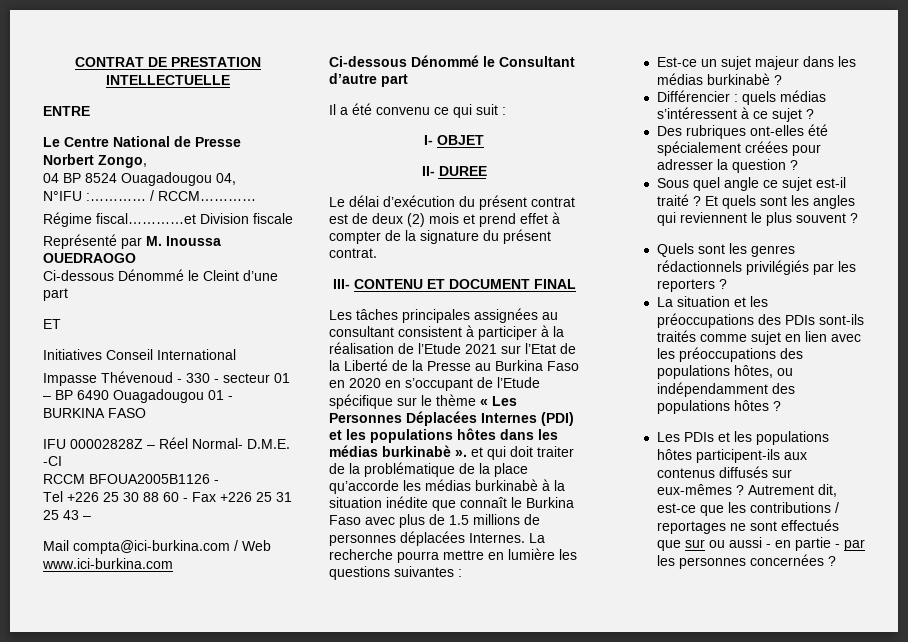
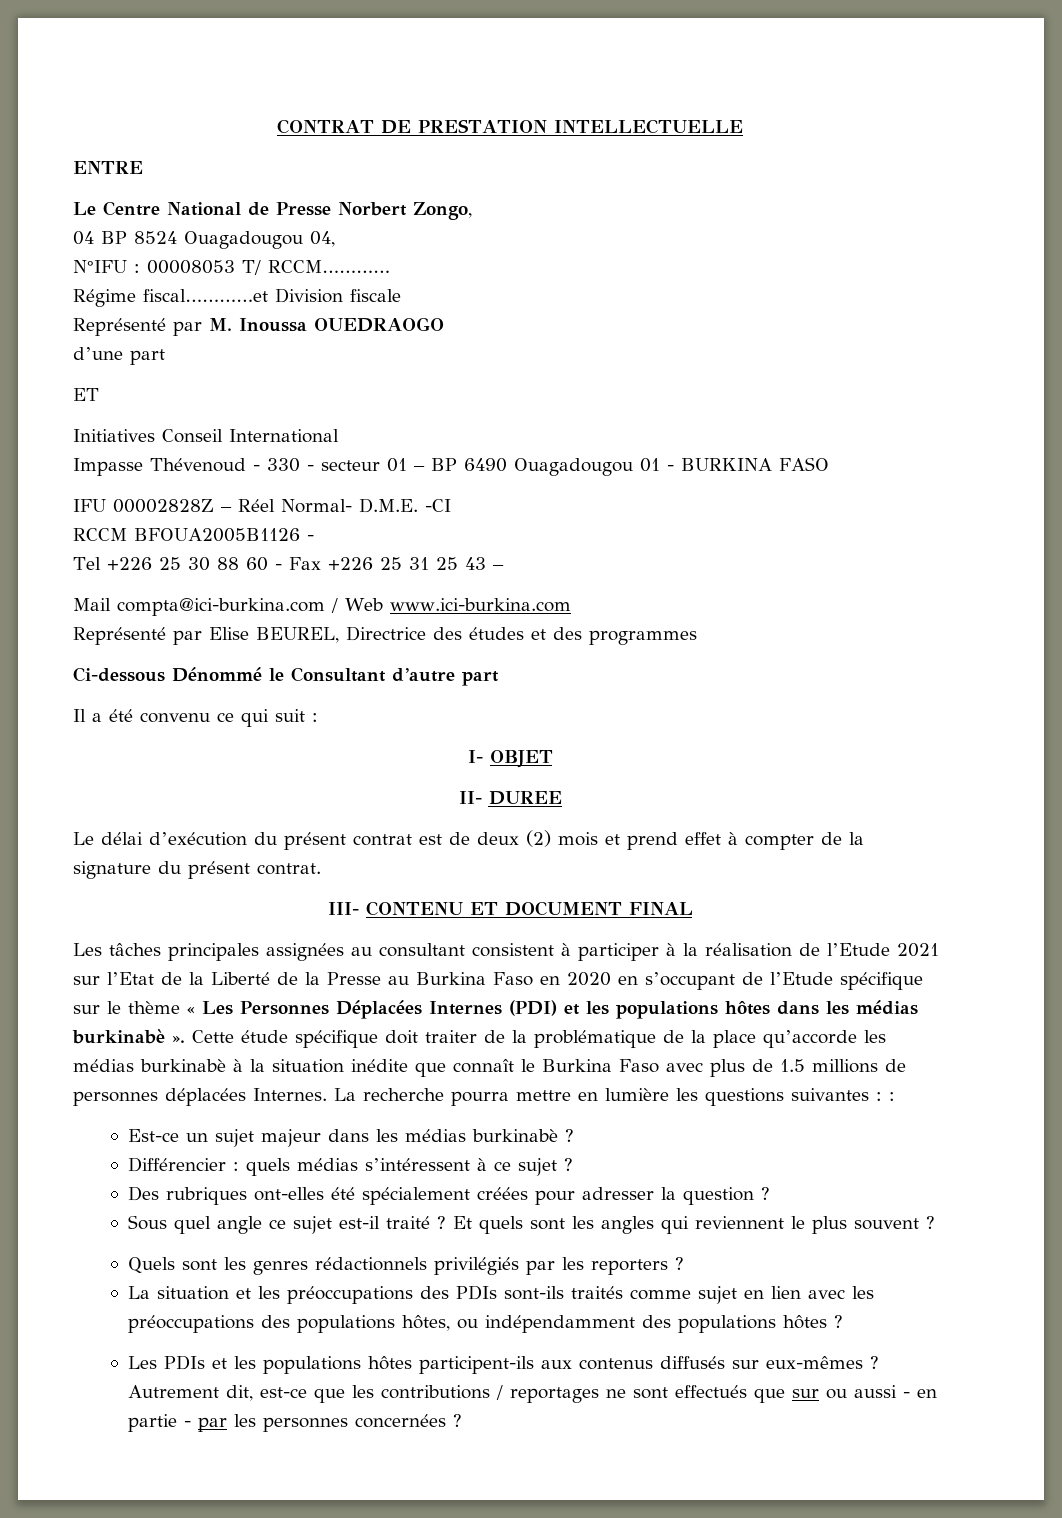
[86,190,154,201] :………… / -> [134,260,261,275] : 00008053 T/
[43,269,239,281] Ci-dessous Dénommé le Cleint -> (444, 324) none
(173, 563) none -> [73,626,697,645] // Représenté par Elise BEUREL, Directrice des études et des programmes
[471,446,506,460] et qui -> [192,1030,378,1048] Cette étude spécifique
(462, 573) none -> [889,1092,895,1101] :

